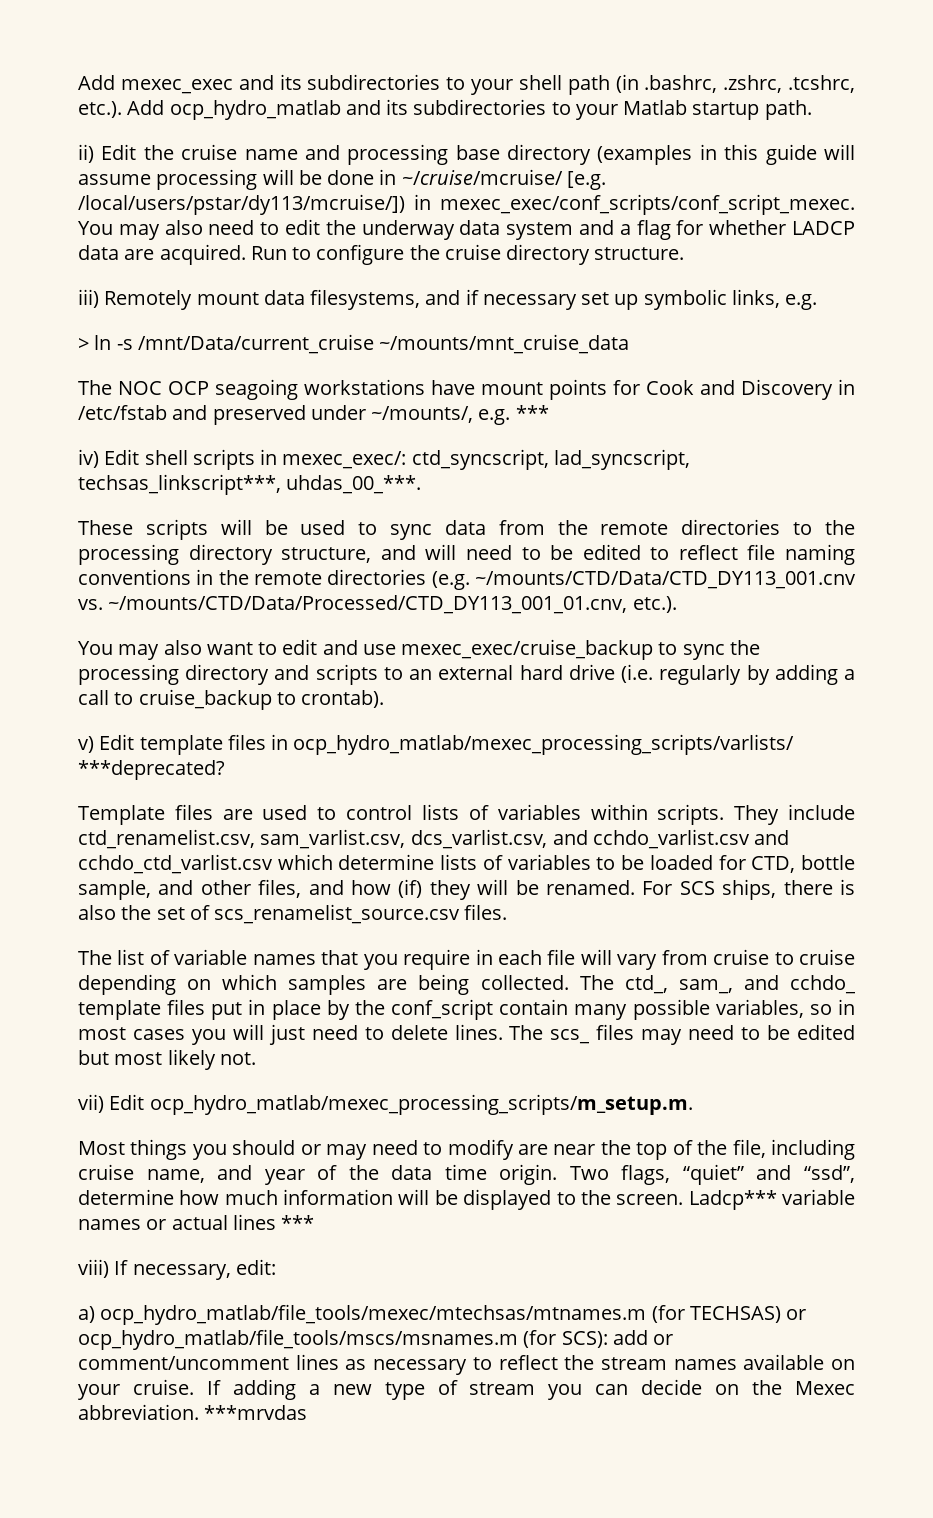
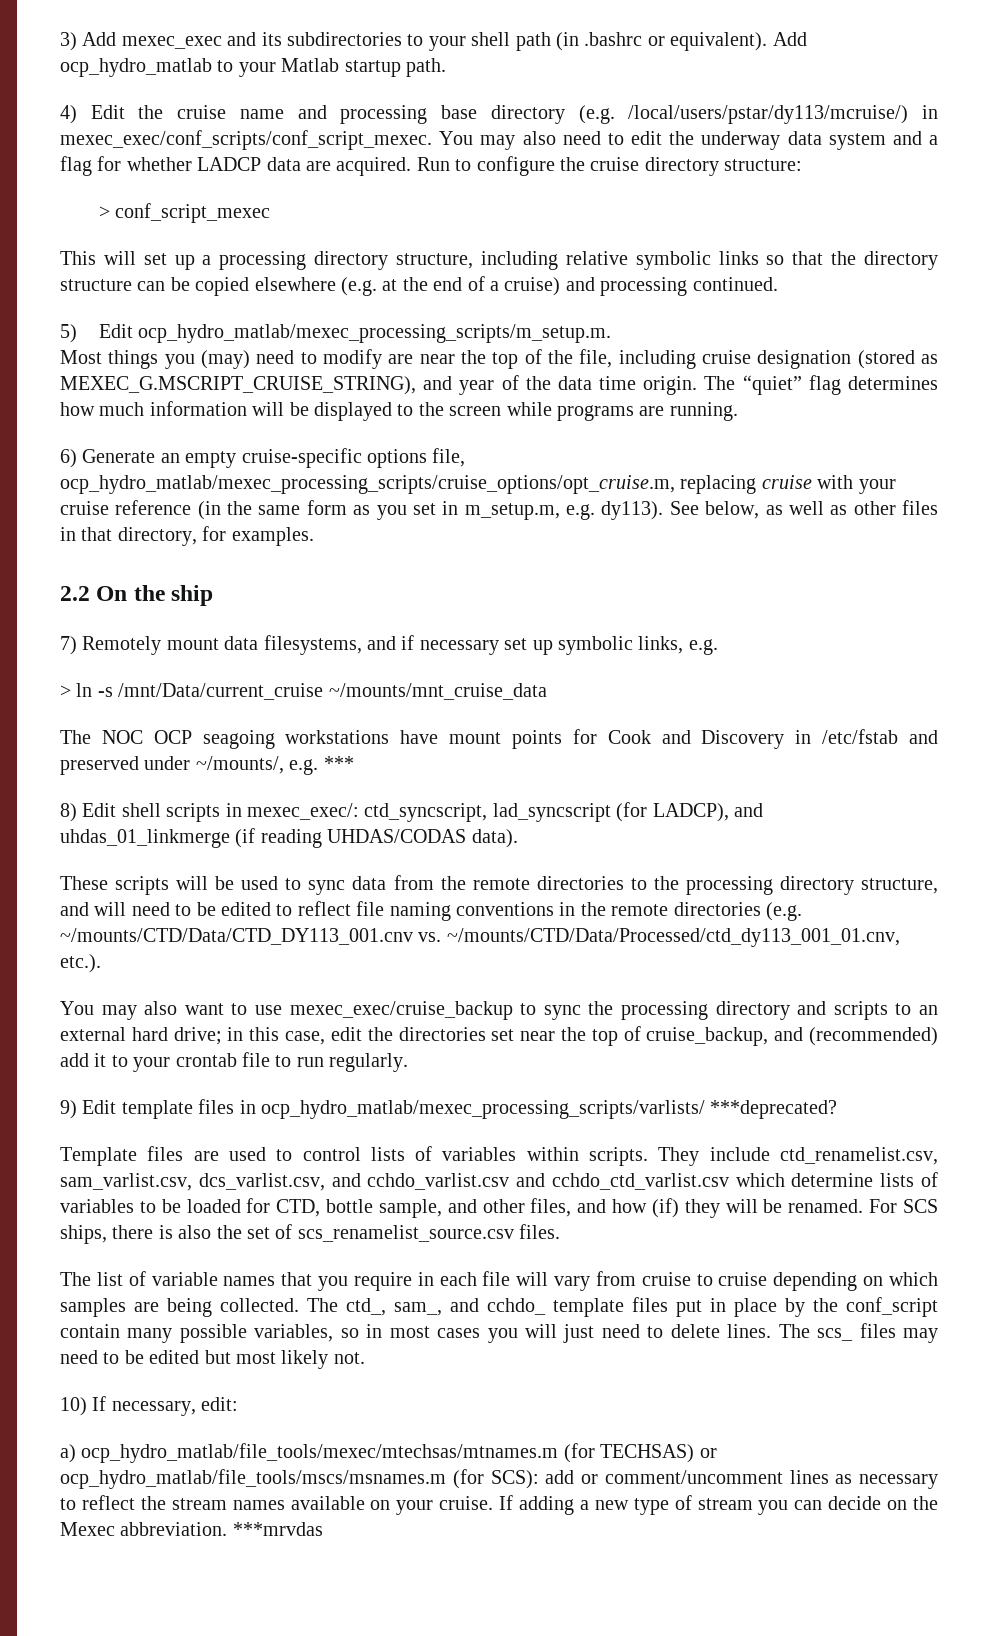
(78, 82) none -> [60,32,77,51] 3)
[644,75,856,93] [78,99,547,120] .bashrc, .zshrc, .tcshrc, etc.). Add ocp_hydro_matlab and its subdirectories -> [584,32,807,51] [60,58,212,77] .bashrc or equivalent). Add ocp_hydro_matlab
[78,144,94,163] ii) -> [60,105,77,124] 4)
[597,144,855,165] [78,169,606,190] [78,194,405,215] (examples in this guide will assume processing will be done in ~/cruise/mcruise/ [e.g. /local/users/pstar/dy113/mcruise/]) -> [578,105,909,124] (e.g. /local/users/pstar/dy113/mcruise/)
[594,247,685,260] [78,289,99,308] structure. // iii) -> [724,159,803,171] [98,203,270,223] [60,251,939,270] [60,276,778,296] [60,324,611,343] [60,349,939,369] [60,375,938,395] [60,401,738,421] [60,448,466,468] [60,475,896,494] [60,500,938,520] [60,526,314,546] [60,585,214,606] [60,636,77,655] structure: // > conf_script_mexec // This will set up a processing directory structure, including relative symbolic links so that the directory structure can be copied elsewhere (e.g. at the end of a cruise) and processing continued. // 5) Edit ocp_hydro_matlab/mexec_processing_scripts/m_setup.m. // Most things you (may) need to modify are near the top of the file, including cruise designation (stored as MEXEC_G.MSCRIPT_CRUISE_STRING), and year of the data time origin. The “quiet” flag determines how much information will be displayed to the screen while programs are running. // 6) Generate an empty cruise-specific options file, ocp_hydro_matlab/mexec_processing_scripts/cruise_options/opt_cruise.m, replacing cruise with your cruise reference (in the same form as you set in m_setup.m, e.g. dy113). See below, as well as other files in that directory, for examples. // 2.2 On the ship // 7)
[78,449,99,468] iv) -> [60,803,77,822] 8)
[553,449,690,470] [78,474,422,495] lad_syncscript, techsas_linkscript***, uhdas_00_***. -> [492,802,763,822] [60,828,518,848] lad_syncscript (for LADCP), and uhdas_01_linkmerge (if reading UHDAS/CODAS data).
[108,595,628,614] ~/mounts/CTD/Data/Processed/CTD_DY113_001_01.cnv, -> [446,928,900,947] ~/mounts/CTD/Data/Processed/ctd_dy113_001_01.cnv,
[282,639,358,655] edit and -> (248, 1009) none
[568,664,856,685] [78,689,385,710] [78,736,94,753] drive (i.e. regularly by adding a call to cruise_backup to crontab). // v) -> [173,1026,938,1046] [60,1052,409,1072] [60,1100,77,1119] drive; in this case, edit the directories set near the top of cruise_backup, and (recommended) add it to your crontab file to run regularly. // 9)
[78,1094,693,1115] [78,1139,855,1160] [78,1164,856,1185] [78,1189,856,1210] [78,1214,315,1230] [78,1259,109,1278] vii) Edit ocp_hydro_matlab/mexec_processing_scripts/m_setup.m. // Most things you should or may need to modify are near the top of the file, including cruise name, and year of the data time origin. Two flags, “quiet” and “ssd”, determine how much information will be displayed to the screen. Ladcp*** variable names or actual lines *** // viii) -> [60,1397,87,1416] 10)

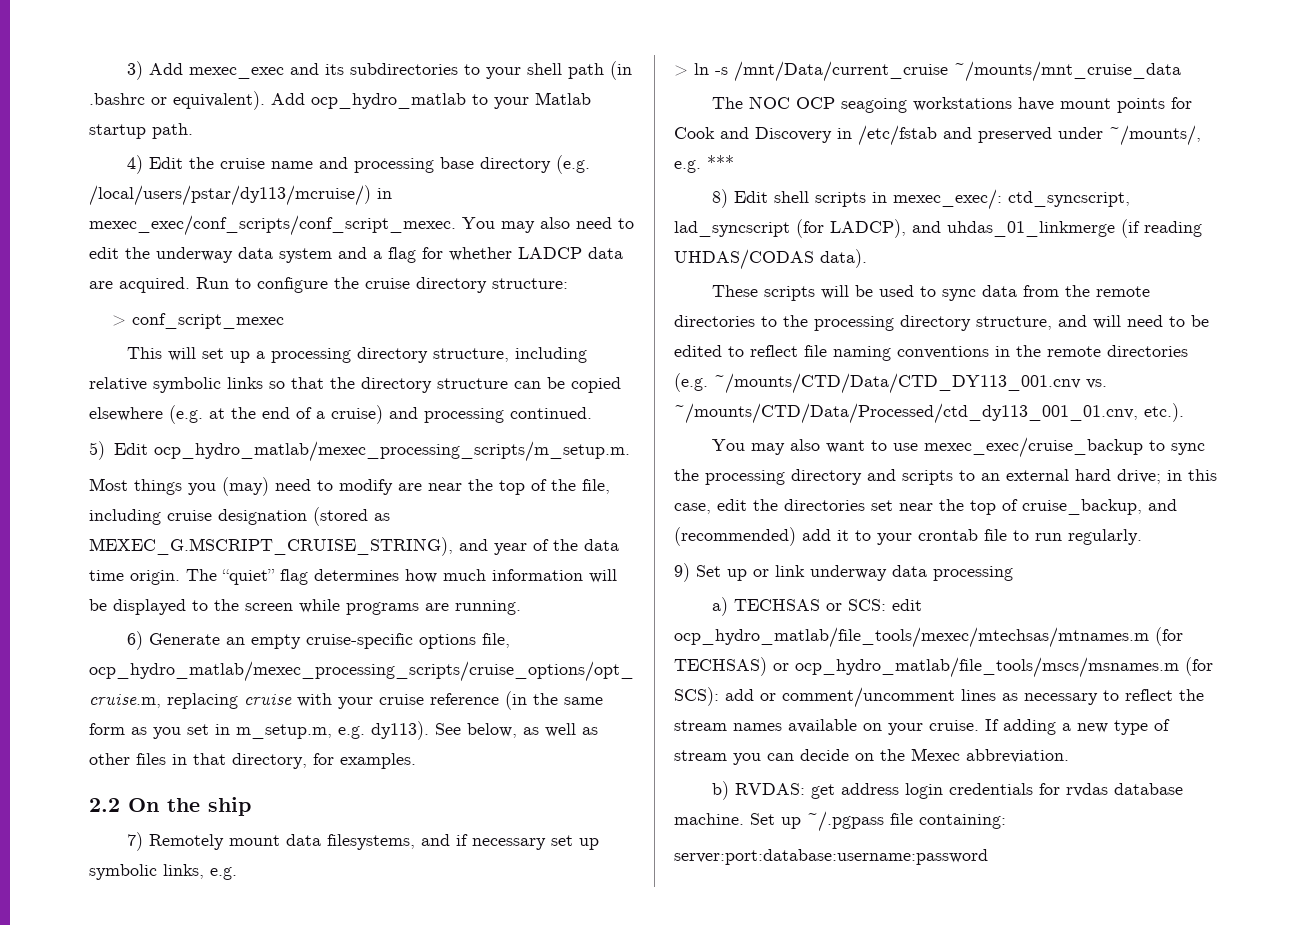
[82,1099,838,1119] [60,1146,938,1166] [60,1172,939,1191] [60,1198,939,1218] [60,1224,561,1244] [60,1271,939,1291] [60,1297,938,1317] [60,1323,939,1343] [60,1350,365,1369] [60,1396,239,1416] [60,1444,76,1463] Edit template files in ocp_hydro_matlab/mexec_processing_scripts/varlists/ ***deprecated? // Template files are used to control lists of variables within scripts. They include ctd_renamelist.csv, sam_varlist.csv, dcs_varlist.csv, and cchdo_varlist.csv and cchdo_ctd_varlist.csv which determine lists of variables to be loaded for CTD, bottle sample, and other files, and how (if) they will be renamed. For SCS ships, there is also the set of scs_renamelist_source.csv files. // The list of variable names that you require in each file will vary from cruise to cruise depending on which samples are being collected. The ctd_, sam_, and cchdo_ template files put in place by the conf_script contain many possible variables, so in most cases you will just need to delete lines. The scs_ files may need to be edited but most likely not. // 10) If necessary, edit: // a) -> [696,565,1013,581] [712,597,923,616] Set up or link underway data processing // a) TECHSAS or SCS: edit
[232,1522,323,1536] ***mrvdas -> [712,781,1184,800] [674,811,1006,832] [674,849,988,865] // b) RVDAS: get address login credentials for rvdas database machine. Set up ~/.pgpass file containing: // server:port:database:username:password

